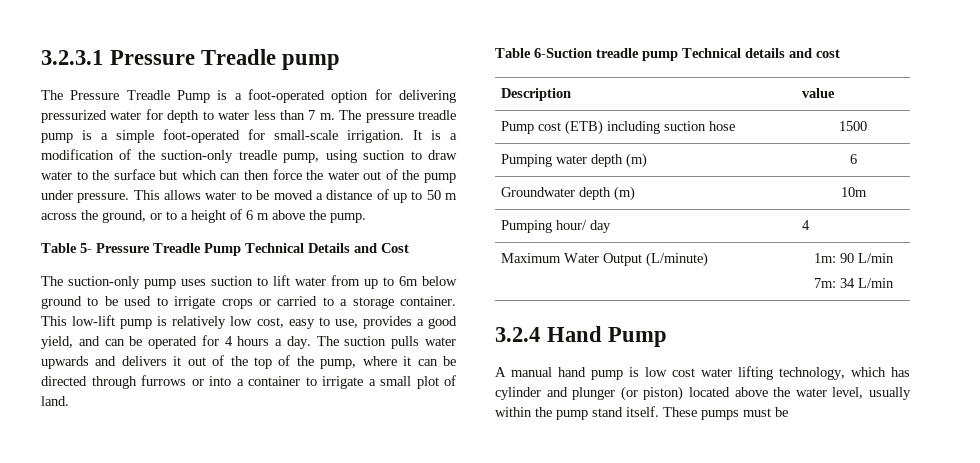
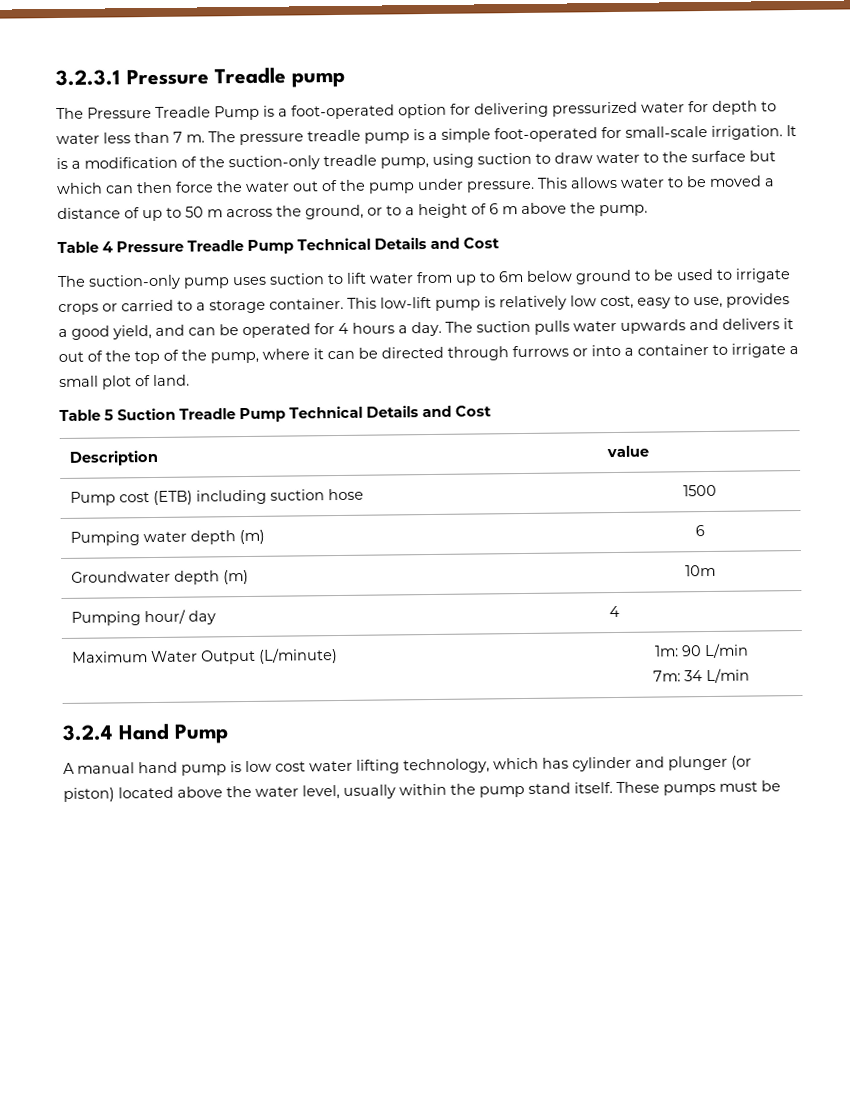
[80,243,92,253] 5- -> [102,241,113,253] 4
[534,48,840,61] 6-Suction treadle pump Technical details and cost -> [104,405,492,423] 5 Suction Treadle Pump Technical Details and Cost

